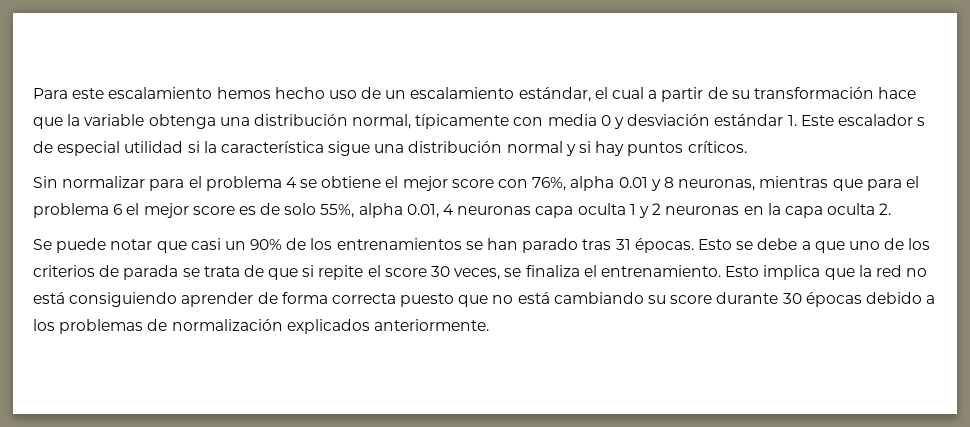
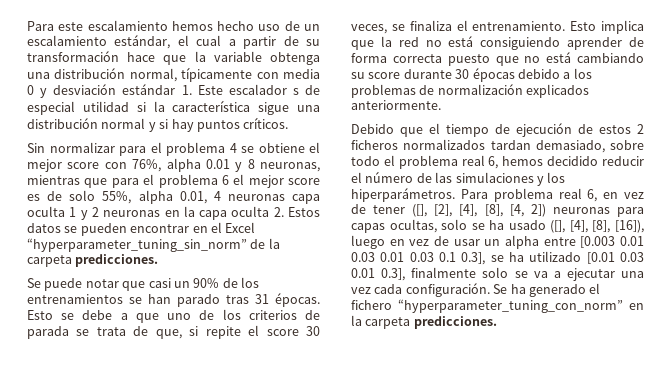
(892, 209) none -> [288,207,321,217] [27,222,256,236] [27,238,280,252] [27,254,159,267] Estos datos se pueden encontrar en el Excel “hyperparameter_tuning_sin_norm” de la carpeta predicciones.
[268,268,299,280] que -> [155,329,182,339] que,
(489, 325) none -> [351,123,644,137] [351,139,644,153] [351,155,644,169] [351,171,566,186] [351,188,644,202] [351,204,644,217] [351,219,644,233] [351,235,644,249] [351,251,644,265] [351,267,644,281] [351,283,601,297] [351,299,644,313] [351,315,497,329] // Debido que el tiempo de ejecución de estos 2 ficheros normalizados tardan demasiado, sobre todo el problema real 6, hemos decidido reducir el número de las simulaciones y los hiperparámetros. Para problema real 6, en vez de tener ([], [2], [4], [8], [4, 2]) neuronas para capas ocultas, solo se ha usado ([], [4], [8], [16]), luego en vez de usar un alpha entre [0.003 0.01 0.03 0.01 0.03 0.1 0.3], se ha utilizado [0.01 0.03 0.01 0.3], finalmente solo se va a ejecutar una vez cada configuración. Se ha generado el fichero “hyperparameter_tuning_con_norm” en la carpeta predicciones.

